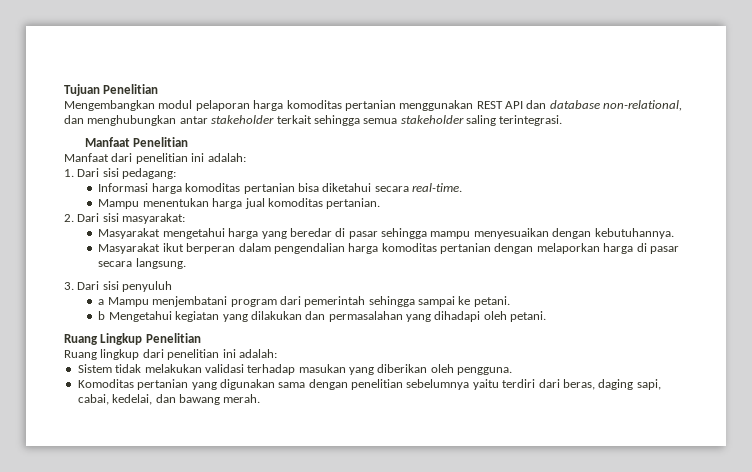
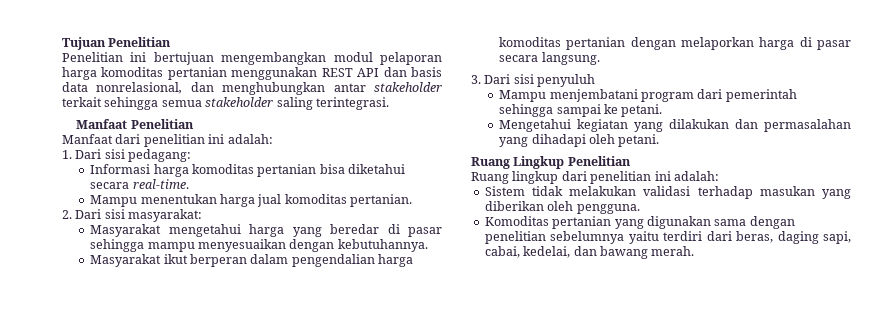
[64,100,155,111] Mengembangkan -> [62,52,327,65] Penelitian ini bertujuan mengembangkan
[549,100,683,111] database non-relational, -> [411,67,443,77] [62,82,183,94] basis data nonrelasional,
[98,299,105,305] a -> (596, 80) none
[98,311,106,320] b -> (663, 110) none

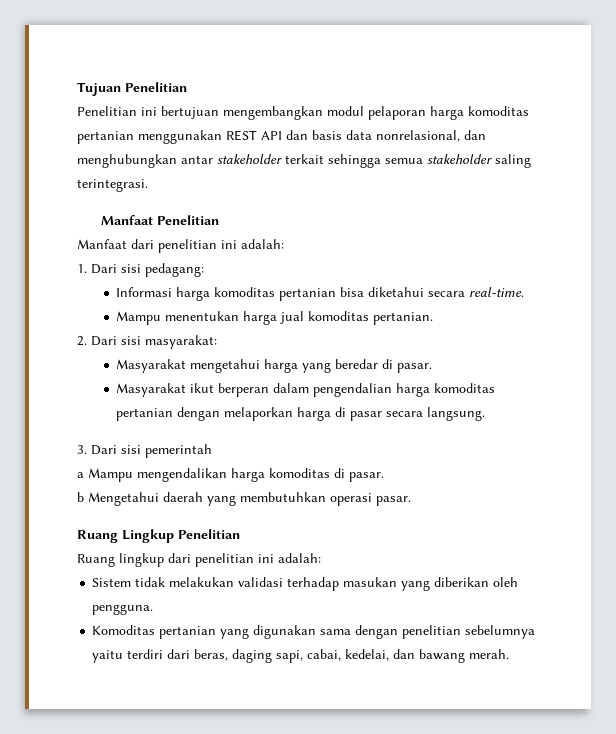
[408,227,442,237] [90,239,428,252] pasar sehingga mampu menyesuaikan dengan kebutuhannya. -> [397,363,433,373] pasar.
[537,74,596,87] [499,89,797,102] [499,104,663,117] [499,119,851,132] [499,134,660,147] penyuluh // Mampu menjembatani program dari pemerintah sehingga sampai ke petani. // Mengetahui kegiatan yang dilakukan dan permasalahan yang dihadapi oleh petani. -> [145,444,212,458] [77,468,384,482] [77,492,411,506] pemerintah // a Mampu mengendalikan harga komoditas di pasar. // b Mengetahui daerah yang membutuhkan operasi pasar.

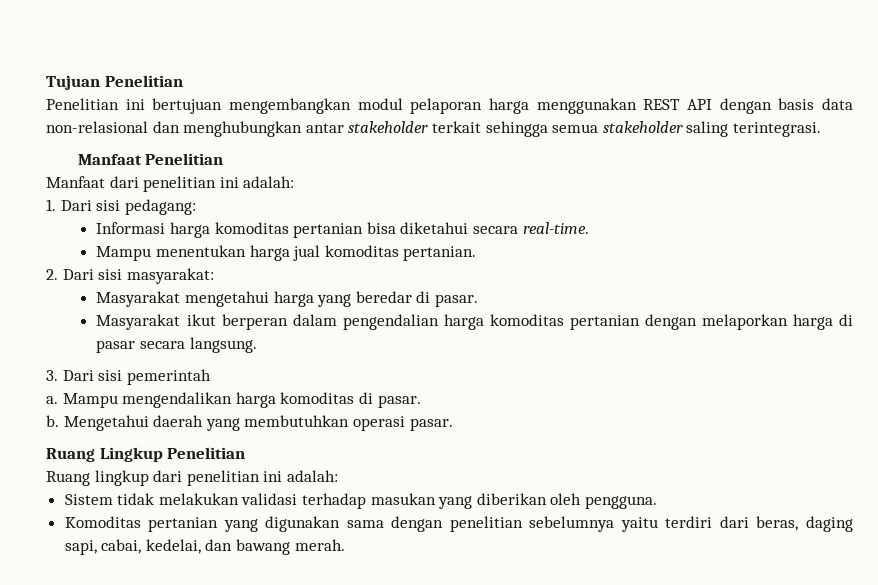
[468,106,529,116] [77,131,134,144] komoditas pertanian -> (529, 106) none
[286,130,308,140] dan -> [719,98,772,114] dengan
[376,130,460,142] nonrelasional, -> [46,121,148,133] non-relasional
[77,472,84,478] a -> [46,396,58,404] a.
[77,492,84,502] b -> [46,415,59,427] b.

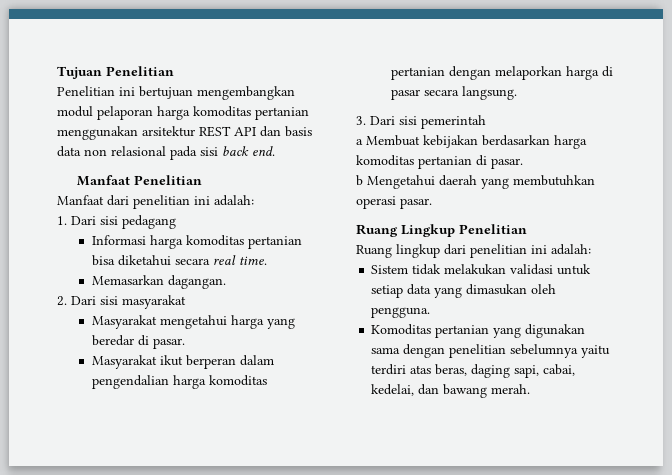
[536,98,637,114] menggunakan -> [193,106,309,120] [57,126,195,140] komoditas pertanian menggunakan arsitektur
[719,98,772,114] dengan -> [260,126,281,137] dan
[46,121,821,137] non-relasional dan menghubungkan antar stakeholder terkait sehingga semua stakeholder saling terintegrasi. -> [84,146,275,160] non relasional pada sisi back end.
[124,199,196,215] pedagang: -> [122,215,176,229] pedagang
[522,222,589,234] [96,245,477,261] real-time. // Mampu menentukan harga jual komoditas pertanian. -> [213,255,268,265] [92,275,227,289] real time. // Memasarkan dagangan.
[126,268,214,284] masyarakat: -> [122,295,186,309] masyarakat
[46,392,421,408] [46,415,59,427] a. Mampu mengendalikan harga komoditas di pasar. // b. -> [356,135,587,149] [356,155,523,169] [356,175,363,186] a Membuat kebijakan berdasarkan harga komoditas pertanian di pasar. // b
[302,493,547,509] terhadap masukan yang diberikan -> [557,264,592,275] [371,284,528,298] untuk setiap data yang dimasukan
[719,516,749,528] dari -> [410,365,432,374] atas

